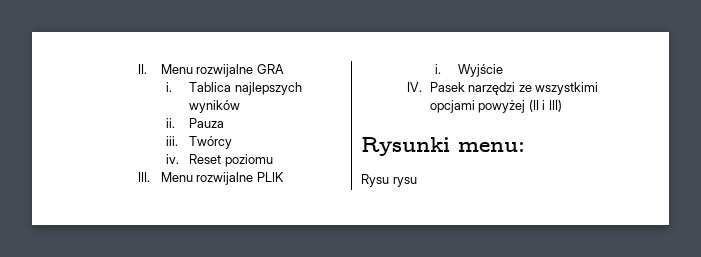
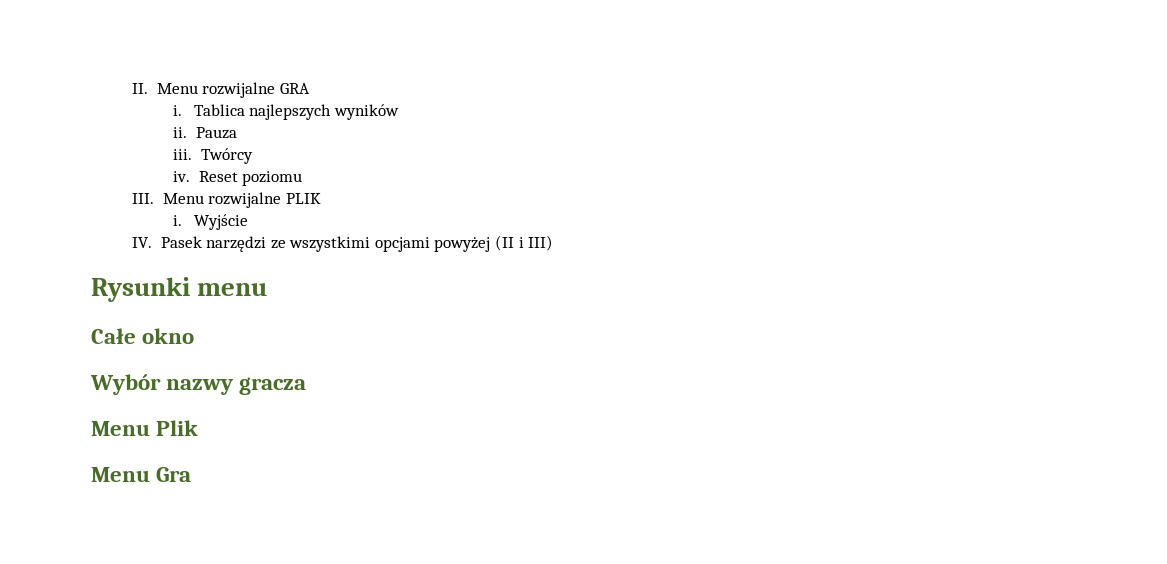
[458,142,525,152] [361,174,417,187] menu: // Rysu rysu -> [197,283,268,296] [91,328,195,344] [90,374,307,395] [91,420,199,436] [91,467,192,482] menu // Całe okno // Wybór nazwy gracza // Menu Plik // Menu Gra

